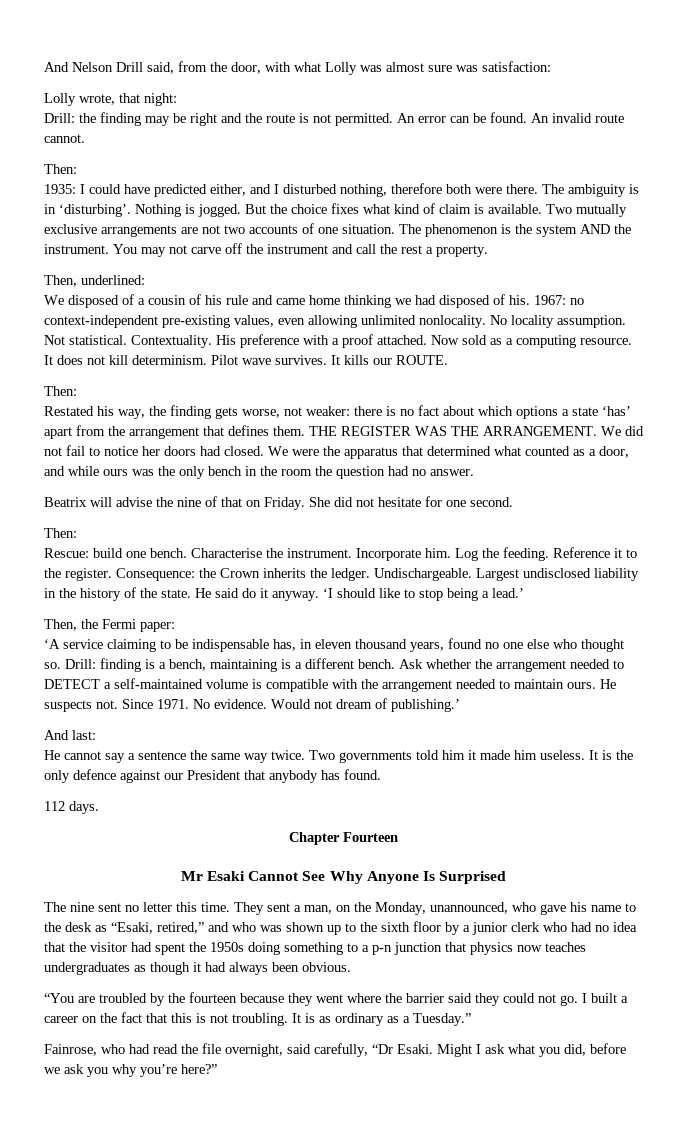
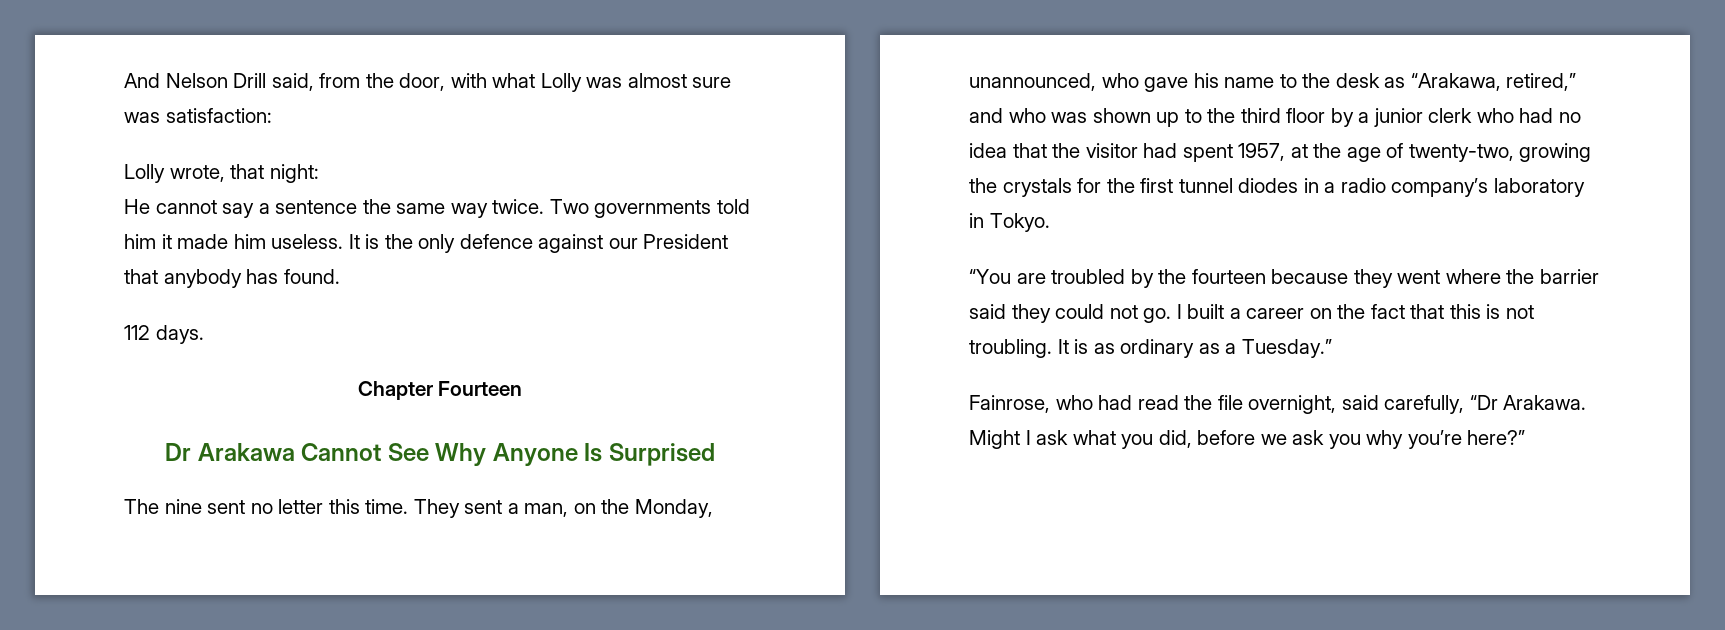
[44,112,624,126] [44,134,85,143] [44,164,77,174] [44,183,639,197] [44,203,627,217] [44,223,631,237] [44,243,488,257] [44,275,145,287] [44,294,584,308] [44,315,626,328] [44,334,632,348] [44,355,448,365] [44,386,77,396] [44,405,631,419] [44,425,644,439] [44,445,629,459] [44,466,474,479] [44,496,513,510] [44,528,77,538] [44,547,637,561] [44,568,639,581] [44,587,524,601] [44,619,175,632] [44,638,624,652] [44,658,624,672] [44,678,616,692] [44,698,460,712] [44,730,96,740] // Drill: the finding may be right and the route is not permitted. An error can be found. An invalid route cannot. // Then: // 1935: I could have predicted either, and I disturbed nothing, therefore both were there. The ambiguity is in ‘disturbing’. Nothing is jogged. But the choice fixes what kind of claim is available. Two mutually exclusive arrangements are not two accounts of one situation. The phenomenon is the system AND the instrument. You may not carve off the instrument and call the rest a property. // Then, underlined: // We disposed of a cousin of his rule and came home thinking we had disposed of his. 1967: no context-independent pre-existing values, even allowing unlimited nonlocality. No locality assumption. Not statistical. Contextuality. His preference with a proof attached. Now sold as a computing resource. It does not kill determinism. Pilot wave survives. It kills our ROUTE. // Then: // Restated his way, the finding gets worse, not weaker: there is no fact about which options a state ‘has’ apart from the arrangement that defines them. THE REGISTER WAS THE ARRANGEMENT. We did not fail to notice her doors had closed. We were the apparatus that determined what counted as a door, and while ours was the only bench in the room the question had no answer. // Beatrix will advise the nine of that on Friday. She did not hesitate for one second. // Then: // Rescue: build one bench. Characterise the instrument. Incorporate him. Log the feeding. Reference it to the register. Consequence: the Crown inherits the ledger. Undischargeable. Largest undisclosed liability in the history of the state. He said do it anyway. ‘I should like to stop being a lead.’ // Then, the Fermi paper: // ‘A service claiming to be indispensable has, in eleven thousand years, found no one else who thought so. Drill: finding is a bench, maintaining is a different bench. Ask whether the arrangement needed to DETECT a self-maintained volume is compatible with the arrangement needed to maintain ours. He suspects not. Since 1971. No evidence. Would not dream of publishing.’ // And last: -> (319, 173) none
[180,871,246,881] Mr Esaki -> [165,443,295,461] Dr Arakawa
[111,922,153,934] “Esaki, -> [1410,73,1501,91] “Arakawa,
[381,922,410,932] sixth -> [1240,108,1281,123] third
[189,942,586,955] [44,962,351,975] the 1950s doing something to a p-n junction that physics now teaches undergraduates as though it had always been obvious. -> [1238,143,1592,162] [969,178,1585,197] [969,213,1050,232] 1957, at the age of twenty-two, growing the crystals for the first tunnel diodes in a radio company’s laboratory in Tokyo.
[397,1044,433,1054] Esaki. -> [1503,395,1587,410] Arakawa.

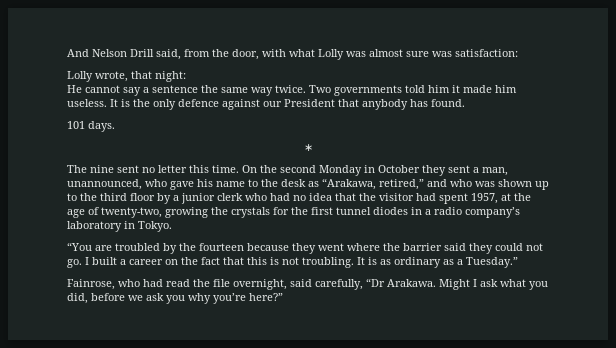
[124,325,150,340] 112 -> [67,121,85,129] 101
[357,381,523,400] [165,443,715,466] Chapter Fourteen // Dr Arakawa Cannot See Why Anyone Is Surprised -> [303,144,313,151] ∗
[413,499,713,518] They sent a man, on the Monday, -> [242,165,508,176] On the second Monday in October they sent a man,

